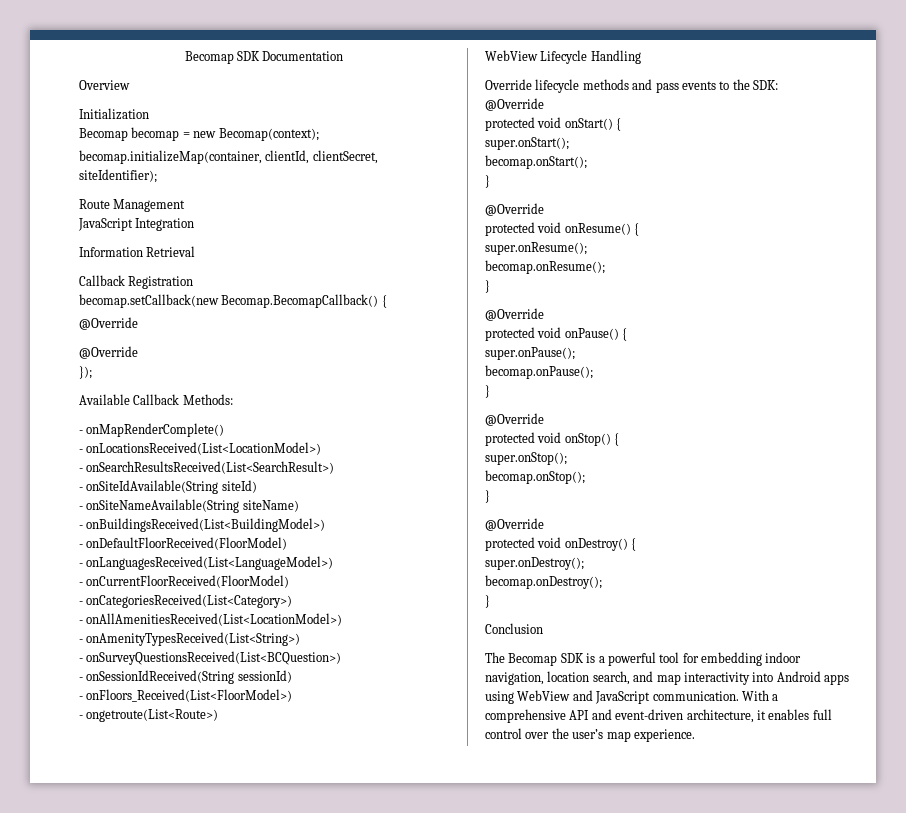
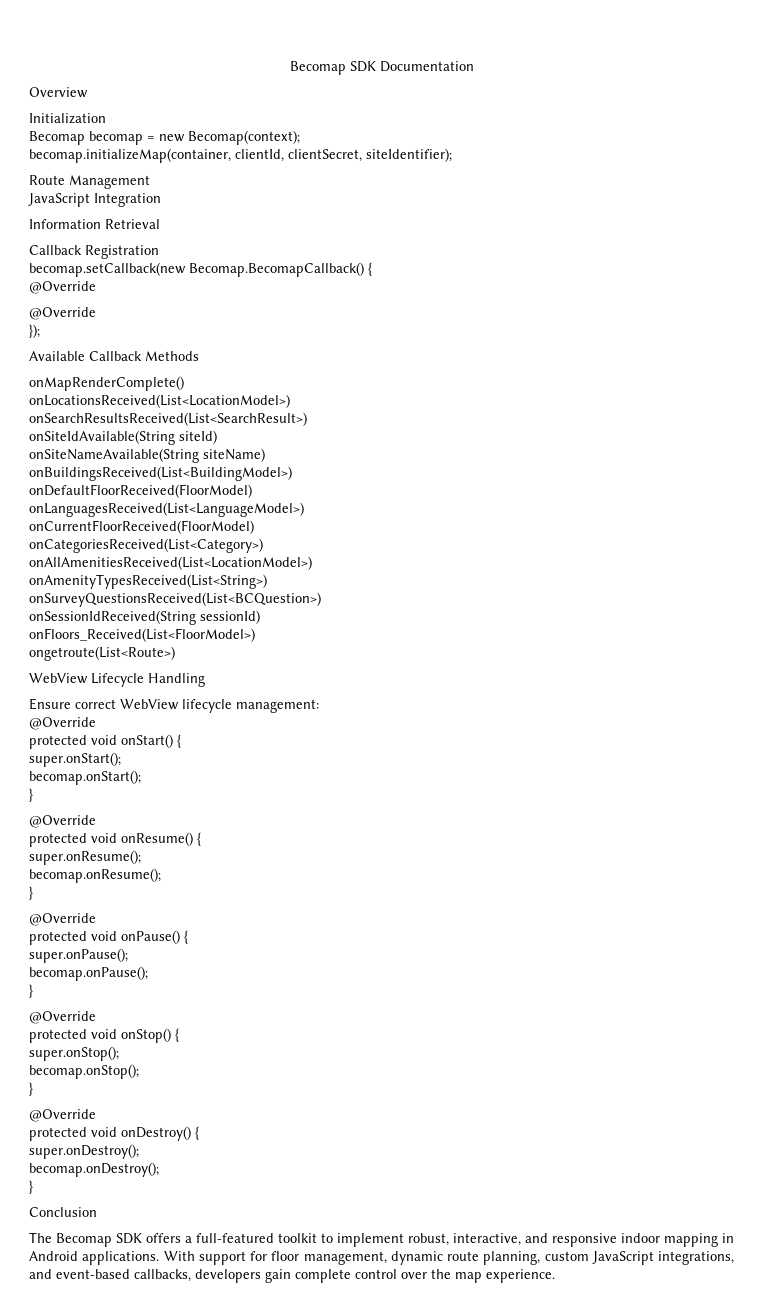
[182,394,233,405] [79,430,83,434] Methods: // - -> [145,351,199,361] Methods //
[79,449,83,453] - -> (184, 383) none
[79,468,83,472] - -> (290, 401) none
[79,487,83,491] - -> (307, 419) none
[79,506,83,510] - -> (217, 437) none
[79,525,83,529] - -> (265, 455) none
[79,544,83,548] - -> (292, 473) none
[79,563,83,567] - -> (252, 491) none
[79,582,83,586] - -> (304, 509) none
[79,601,83,605] - -> (254, 527) none
[79,620,83,624] - -> (263, 545) none
[79,639,83,643] - -> (312, 563) none
[79,658,83,662] - -> (267, 581) none
[79,677,83,681] - -> (321, 599) none
[79,696,83,700] - -> (260, 617) none
[79,715,83,719] - -> (255, 635) none
[485,79,778,93] Override lifecycle methods and pass events to the SDK: -> [29,698,319,713] Ensure correct WebView lifecycle management:
[586,652,802,666] [485,671,849,685] [485,690,779,704] [485,709,832,723] is a powerful tool for embedding indoor navigation, location search, and map interactivity into Android apps using WebView and JavaScript communication. With a comprehensive API and event-driven architecture, it enables full -> [146,1233,734,1247] [29,1251,734,1265] [29,1269,351,1283] offers a full-featured toolkit to implement robust, interactive, and responsive indoor mapping in Android applications. With support for floor management, dynamic route planning, custom JavaScript integrations, and event-based callbacks, developers gain complete
[572,729,604,739] user’s -> (451, 1274) none

